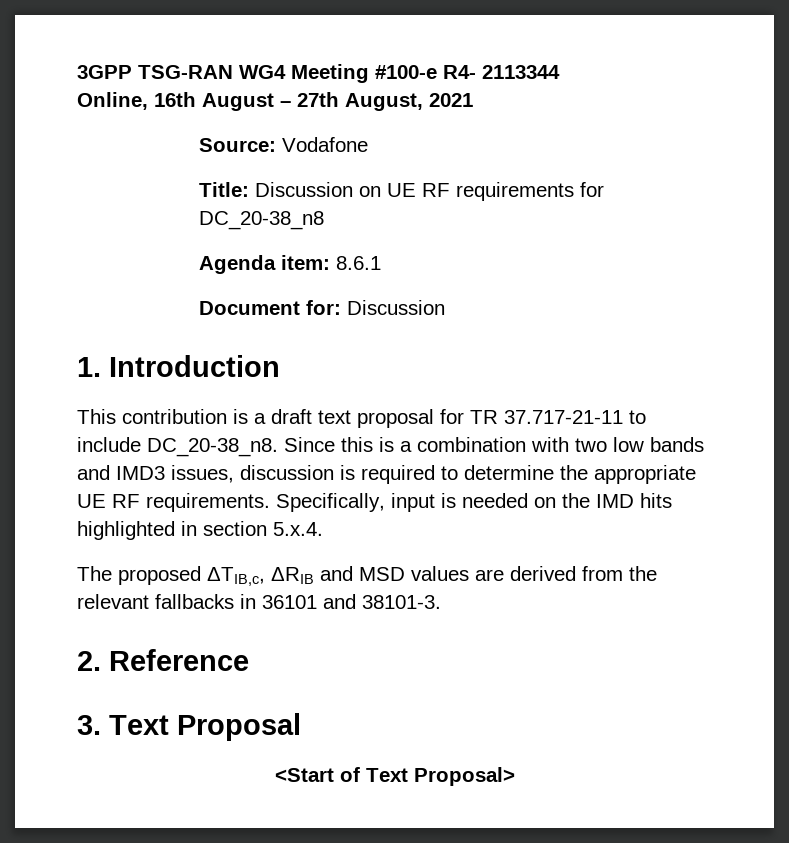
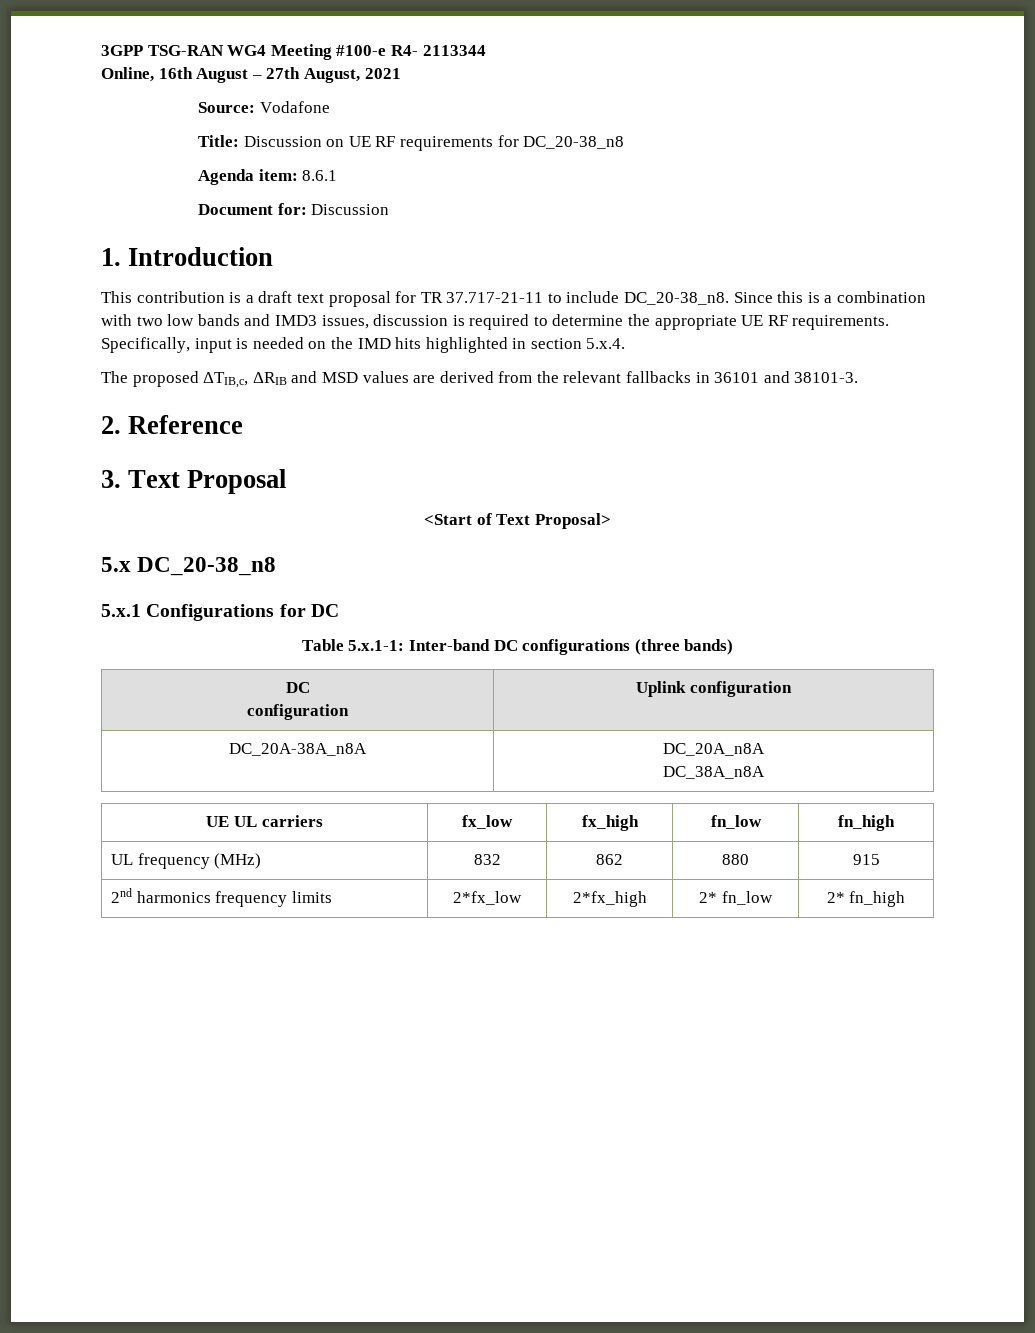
(515, 776) none -> [101,557,277,576] [101,604,339,621] [301,639,734,655] [285,682,310,693] [247,704,349,720] [636,681,792,697] [229,743,367,756] [663,743,765,756] [663,766,765,779] [206,815,323,827] [462,815,513,829] [581,815,639,831] [710,815,762,829] [838,815,895,831] [110,853,262,869] [473,854,501,865] [596,854,623,865] [722,854,749,865] [852,854,880,865] [110,888,332,907] [453,891,522,905] [572,891,647,907] [699,891,773,905] [826,891,906,907] // 5.x DC_20-38_n8 // 5.x.1 Configurations for DC // Table 5.x.1-1: Inter-band DC configurations (three bands) // DC // configuration | Uplink configuration // DC_20A-38A_n8A | DC_20A_n8A // DC_38A_n8A // UE UL carriers | fx_low | fx_high | fn_low | fn_high // UL frequency (MHz) | 832 | 862 | 880 | 915 // 2nd harmonics frequency limits | 2*fx_low | 2*fx_high | 2* fn_low | 2* fn_high

